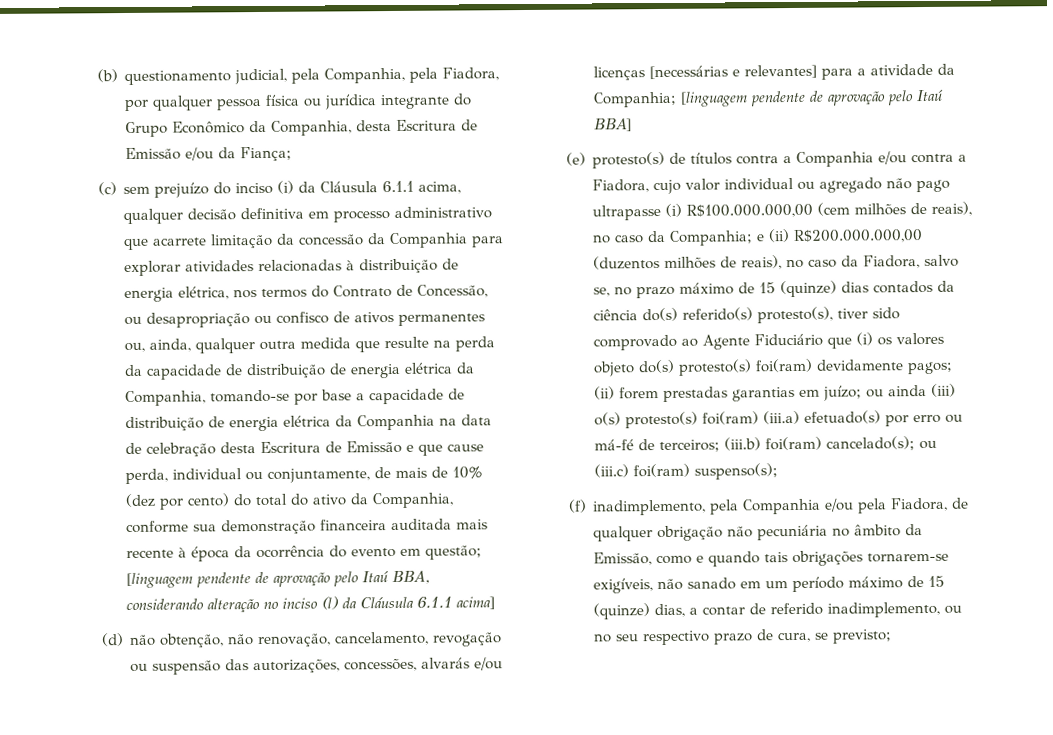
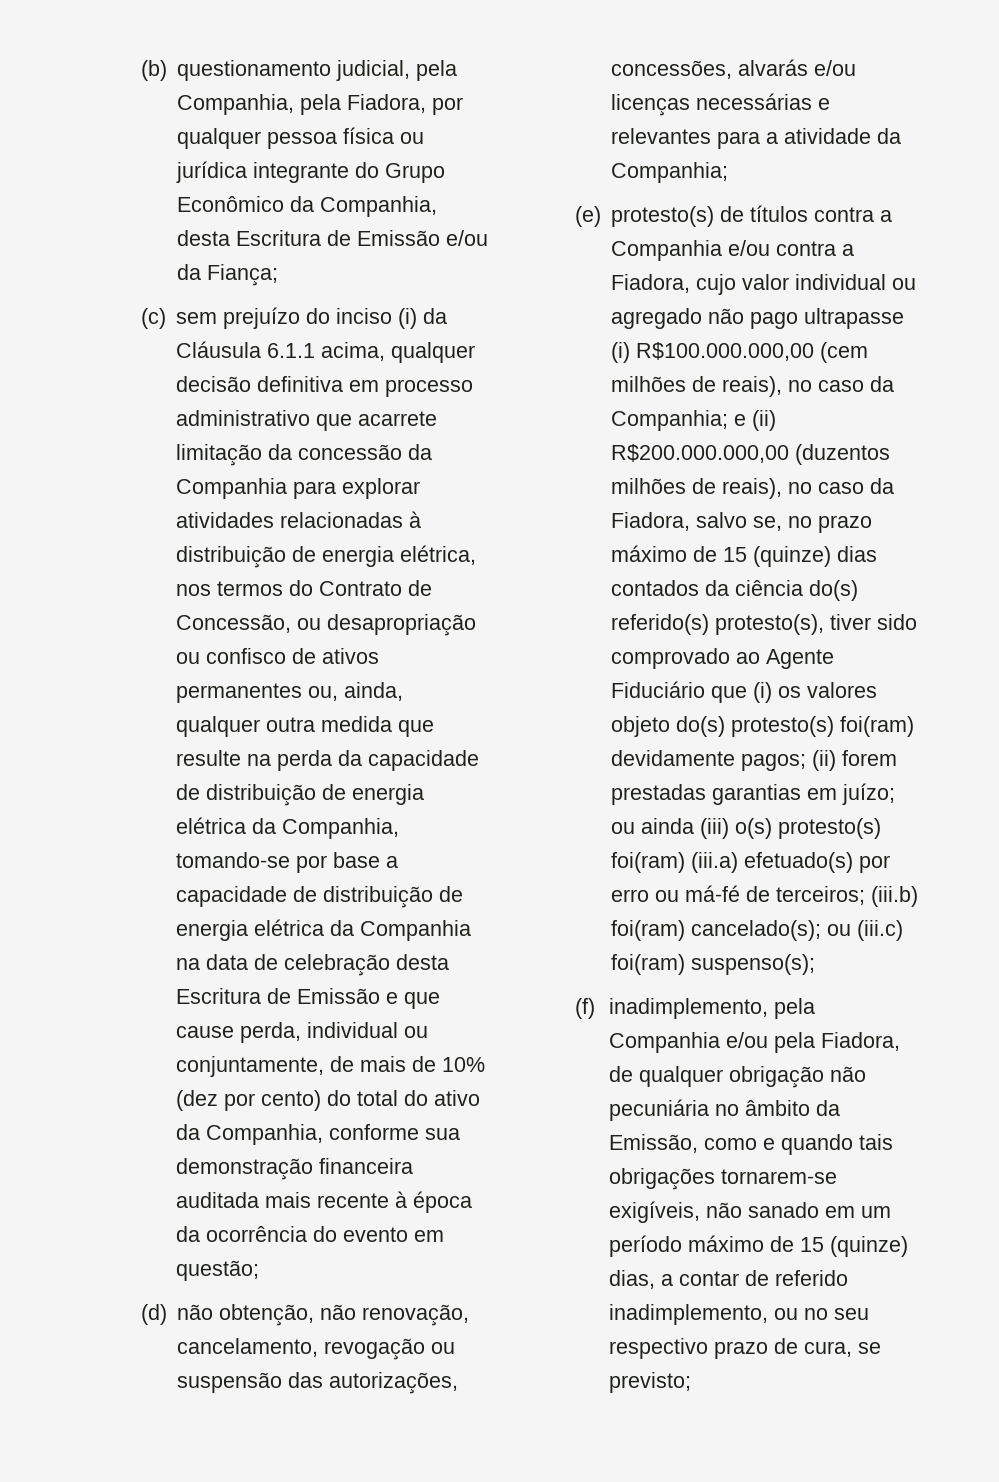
[126,570,432,589] [126,596,496,613] [linguagem pendente de aprovação pelo Itaú BBA, considerando alteração no inciso (l) da Cláusula 6.1.1 acima] -> (260, 1270) none
[649,64,818,80] [necessárias e relevantes] -> [696,93,831,110] [611,128,712,144] necessárias e relevantes
[680,89,945,107] [594,118,633,132] [linguagem pendente de aprovação pelo Itaú BBA] -> (729, 172) none

